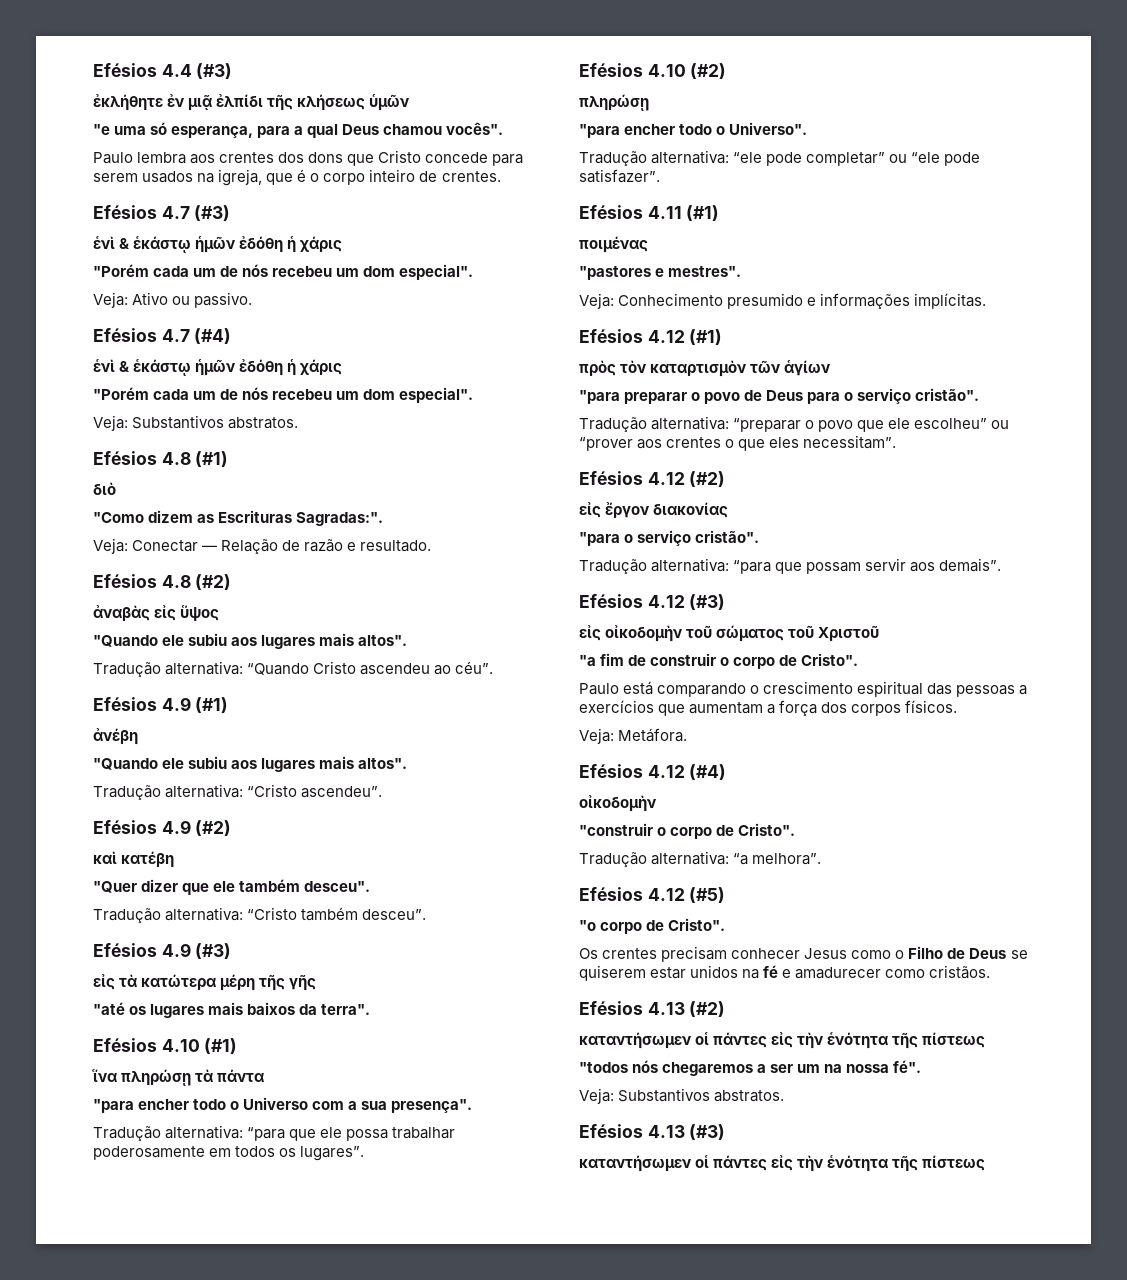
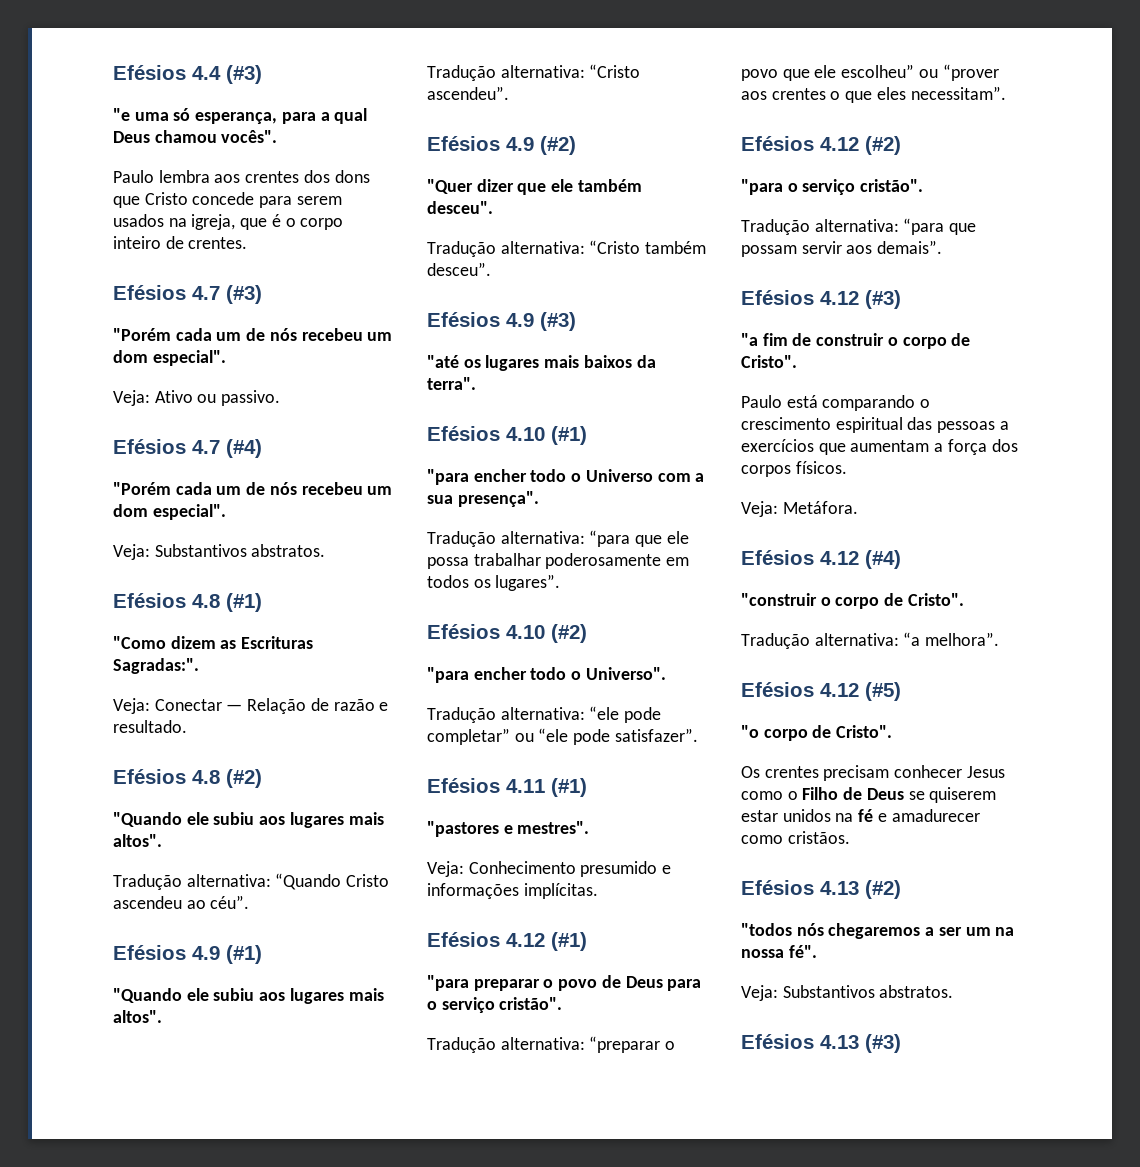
[93,94,410,111] // ἐκλήθητε ἐν μιᾷ ἐλπίδι τῆς κλήσεως ὑμῶν -> (262, 74) none
[93,236,343,253] // ἑνὶ & ἑκάστῳ ἡμῶν ἐδόθη ἡ χάρις -> (262, 294) none
[93,359,343,376] // ἑνὶ & ἑκάστῳ ἡμῶν ἐδόθη ἡ χάρις -> (262, 448) none
[93,482,116,495] // διὸ -> (262, 602) none
[93,605,220,621] // ἀναβὰς εἰς ὕψος -> (262, 778) none
[93,728,138,745] // ἀνέβη -> (262, 954) none
[93,851,175,868] // καὶ κατέβη -> (576, 145) none
[93,974,317,991] // εἰς τὰ κατώτερα μέρη τῆς γῆς -> (576, 321) none
[92,1069,265,1086] // ἵνα πληρώσῃ τὰ πάντα -> (587, 435) none
[579,94,649,111] // πληρώσῃ -> (587, 633) none
[579,236,648,253] // ποιμένας -> (587, 787) none
[579,360,831,377] // πρὸς τὸν καταρτισμὸν τῶν ἁγίων -> (587, 941) none
[579,502,729,518] // εἰς ἔργον διακονίας -> (901, 145) none
[579,625,880,642] // εἰς οἰκοδομὴν τοῦ σώματος τοῦ Χριστοῦ -> (901, 299) none
[579,795,656,812] // οἰκοδομὴν -> (901, 559) none
[579,1032,986,1049] // καταντήσωμεν οἱ πάντες εἰς τὴν ἑνότητα τῆς πίστεως -> (901, 889) none
[579,1155,986,1172] // καταντήσωμεν οἱ πάντες εἰς τὴν ἑνότητα τῆς πίστεως -> (901, 1043) none

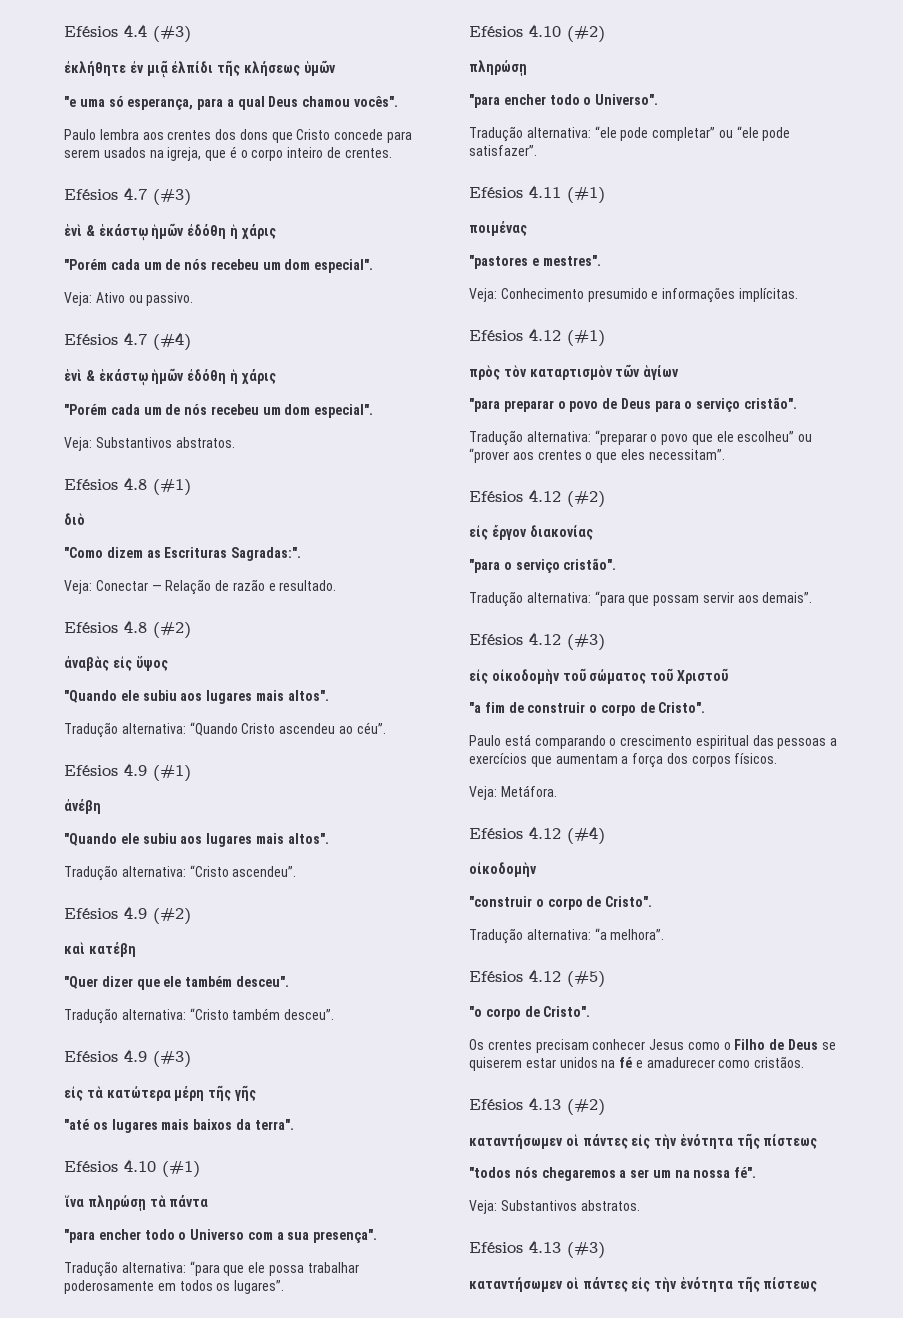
(262, 74) none -> [64,60,336,78] // ἐκλήθητε ἐν μιᾷ ἐλπίδι τῆς κλήσεως ὑμῶν
(262, 294) none -> [64,223,276,241] // ἑνὶ & ἑκάστῳ ἡμῶν ἐδόθη ἡ χάρις
(262, 448) none -> [64,368,276,386] // ἑνὶ & ἑκάστῳ ἡμῶν ἐδόθη ἡ χάρις
(262, 602) none -> [64,513,85,525] // διὸ
(262, 778) none -> [64,656,168,671] // ἀναβὰς εἰς ὕψος
(262, 954) none -> [64,799,101,814] // ἀνέβη
(576, 145) none -> [64,942,136,957] // καὶ κατέβη
(576, 321) none -> [64,1085,256,1101] // εἰς τὰ κατώτερα μέρη τῆς γῆς
(587, 435) none -> [64,1195,209,1211] // ἵνα πληρώσῃ τὰ πάντα
(587, 633) none -> [469,60,527,76] // πληρώσῃ
(587, 787) none -> [469,221,527,236] // ποιμένας
(587, 941) none -> [469,364,680,380] // πρὸς τὸν καταρτισμὸν τῶν ἁγίων
(901, 145) none -> [469,525,593,540] // εἰς ἔργον διακονίας
(901, 299) none -> [469,668,728,684] // εἰς οἰκοδομὴν τοῦ σώματος τοῦ Χριστοῦ
(901, 559) none -> [469,862,537,877] // οἰκοδομὴν
(901, 889) none -> [469,1133,818,1149] // καταντήσωμεν οἱ πάντες εἰς τὴν ἑνότητα τῆς πίστεως
(901, 1043) none -> [469,1276,818,1292] // καταντήσωμεν οἱ πάντες εἰς τὴν ἑνότητα τῆς πίστεως

